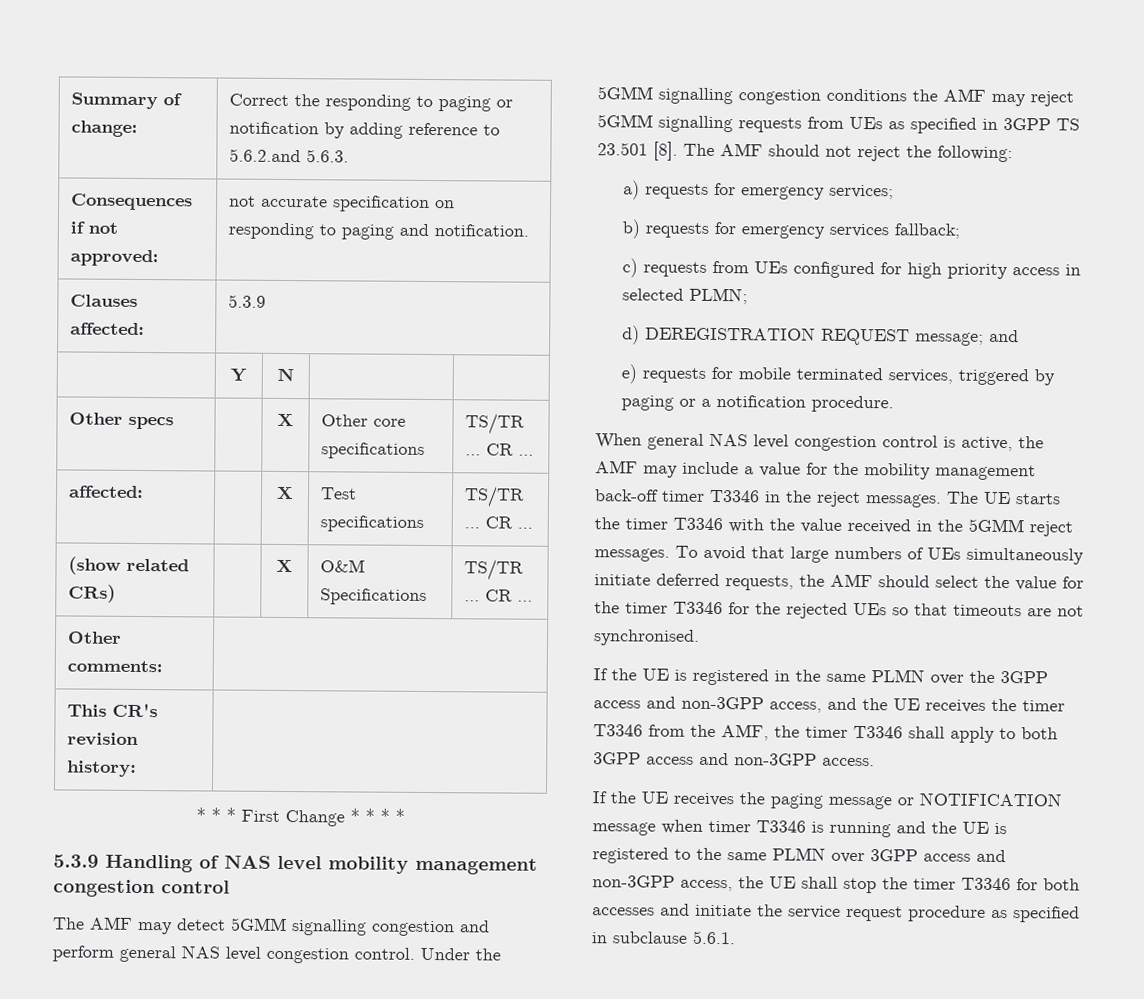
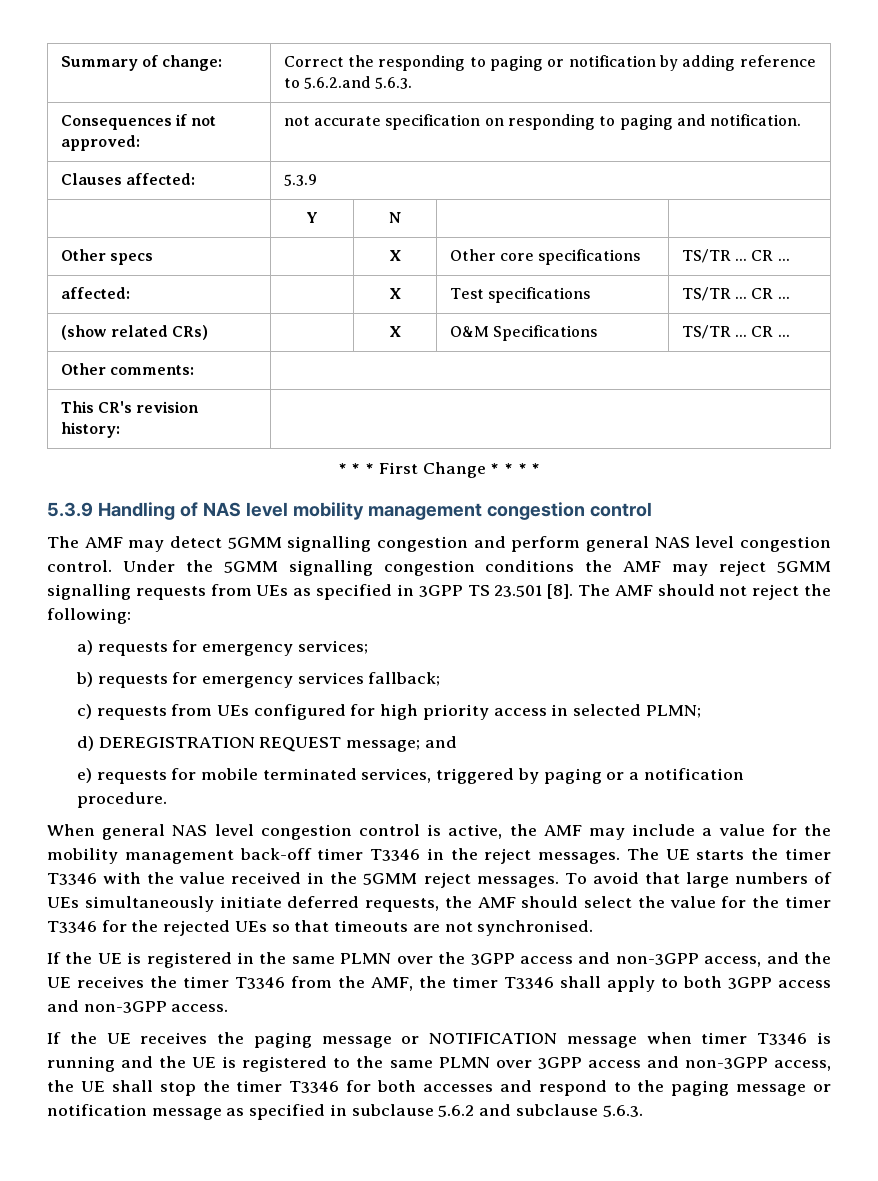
[695,904,1080,923] [591,930,735,945] initiate the service request procedure as specified in subclause 5.6.1. -> [538,1080,831,1096] [47,1104,643,1120] respond to the paging message or notification message as specified in subclause 5.6.2 and subclause 5.6.3.

